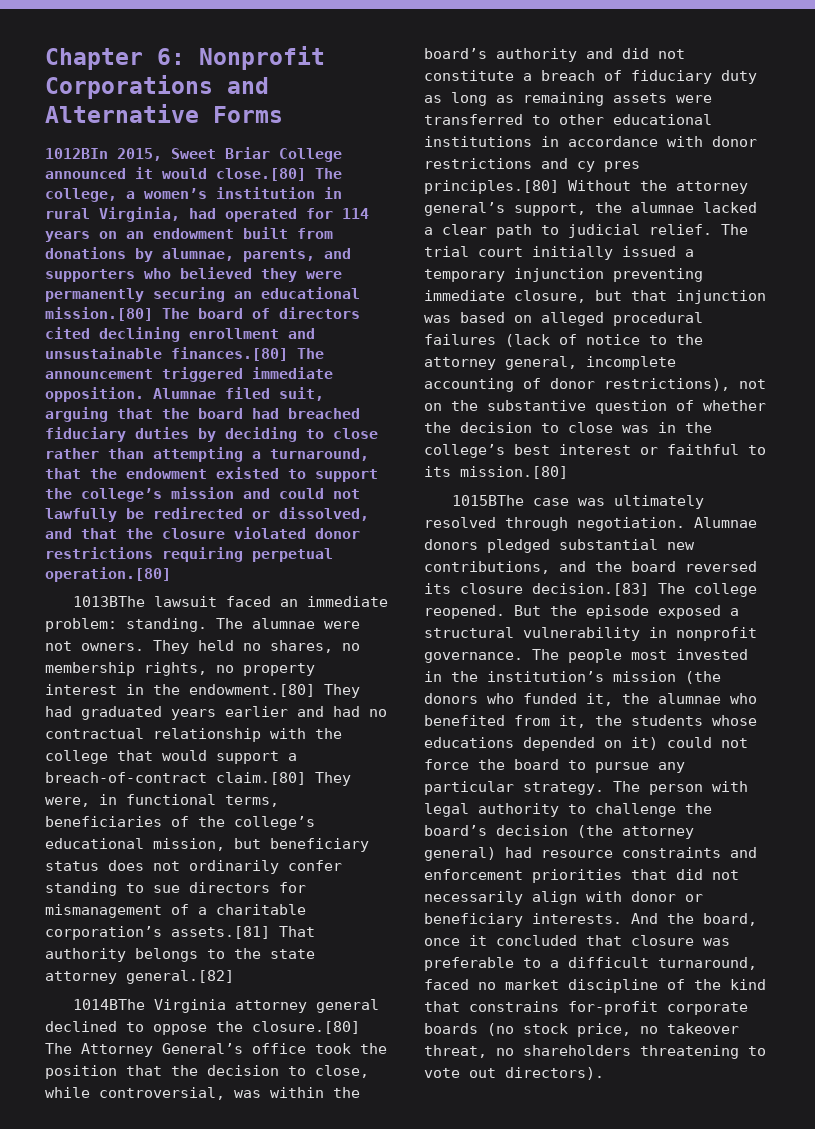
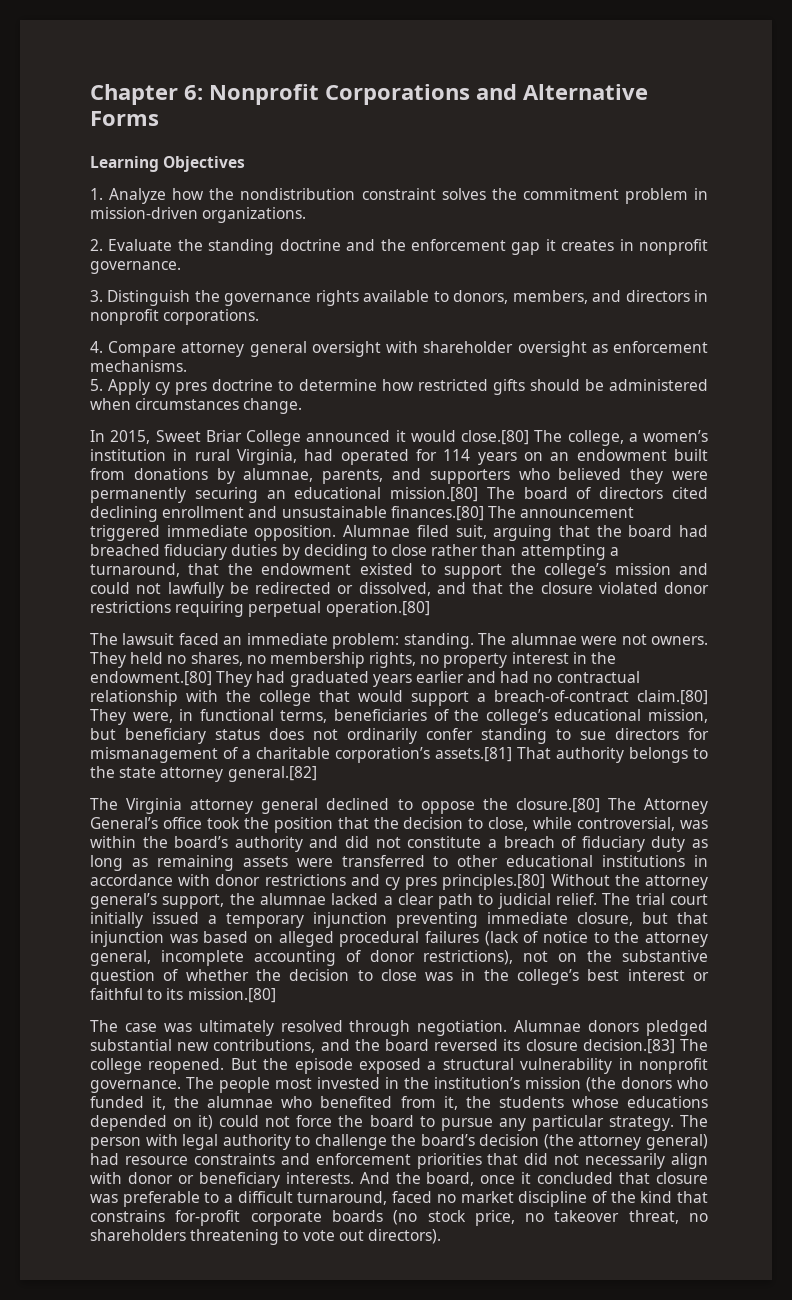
[45,148,108,159] 1012BIn -> [90,156,246,172] [90,188,709,204] [90,207,307,223] [90,239,708,255] [90,261,181,274] [90,290,708,306] [90,309,260,325] [90,341,708,357] [90,360,187,372] [90,379,708,395] [90,398,303,414] [90,430,105,442] Learning Objectives // 1. Analyze how the nondistribution constraint solves the commitment problem in mission-driven organizations. // 2. Evaluate the standing doctrine and the enforcement gap it creates in nonprofit governance. // 3. Distinguish the governance rights available to donors, members, and directors in nonprofit corporations. // 4. Compare attorney general oversight with shareholder oversight as enforcement mechanisms. // 5. Apply cy pres doctrine to determine how restricted gifts should be administered when circumstances change. // In
[73,596,146,607] 1013BThe -> [90,633,118,645] The
[73,999,146,1010] 1014BThe -> [90,798,118,810] The
[452,495,525,506] 1015BThe -> [90,1020,118,1032] The

